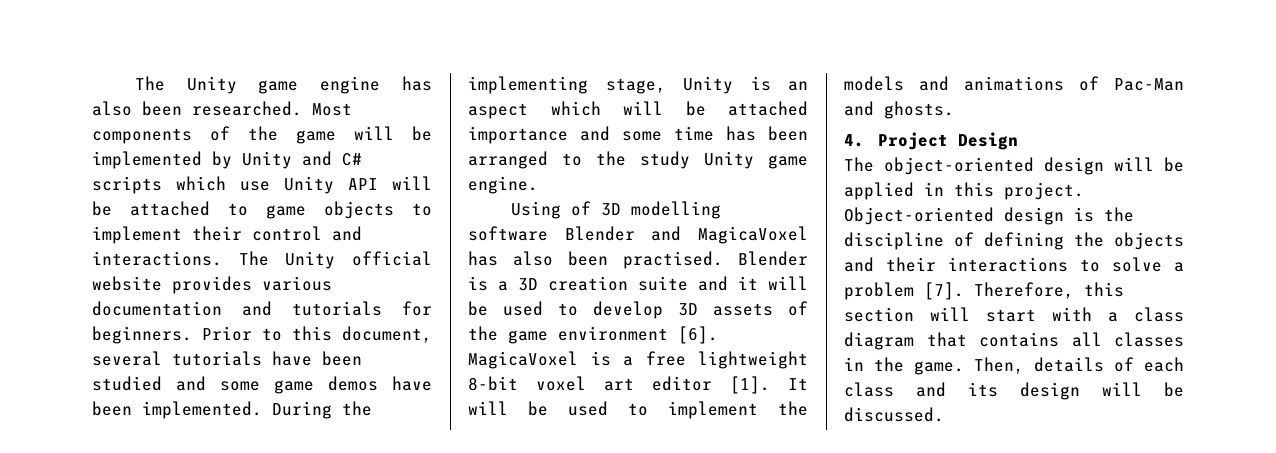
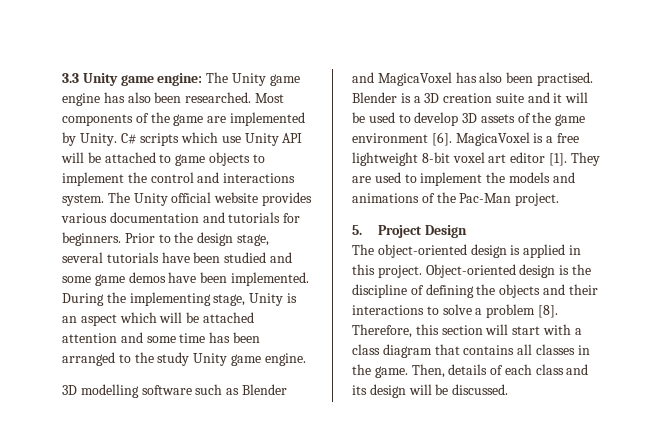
(134, 83) none -> [62,73,203,86] 3.3 Unity game engine:
[354,126,432,141] [92,151,332,169] will be implemented by Unity and -> [207,112,305,126] [62,132,117,146] are implemented by Unity.
[192,226,242,241] their -> [127,172,147,183] the
[92,251,222,266] interactions. -> [223,173,296,183] [62,194,104,206] interactions system.
[292,326,432,343] this document, -> [174,232,269,246] the design stage,
[468,126,568,144] importance -> [62,333,117,343] attention
[510,201,591,219] Using of -> (306, 359) none
(548, 233) none -> [195,384,240,395] such as
[788,378,808,390] [468,401,548,416] It will be -> [570,152,600,166] [352,176,371,183] They are
[1114,78,1184,91] [844,101,954,119] [844,134,864,147] Pac-Man and ghosts. // 4. -> [436,192,560,206] [352,225,362,235] the Pac-Man project. // 5.
[1114,157,1184,172] will be -> [510,245,521,255] is
[924,282,964,300] [7]. -> [537,305,558,318] [8].

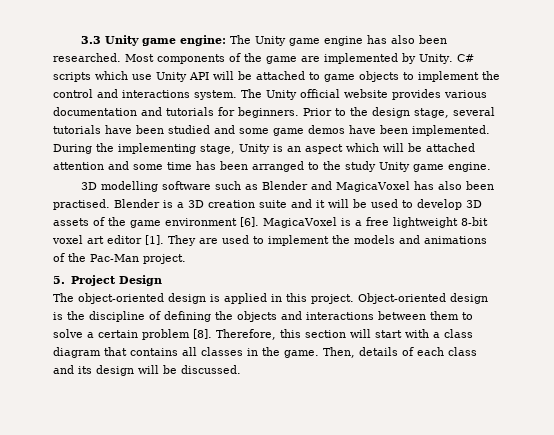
[568,284,598,295] [352,305,424,315] their interactions -> [306,311,459,320] interactions between them
(483, 311) none -> [98,330,138,338] certain

